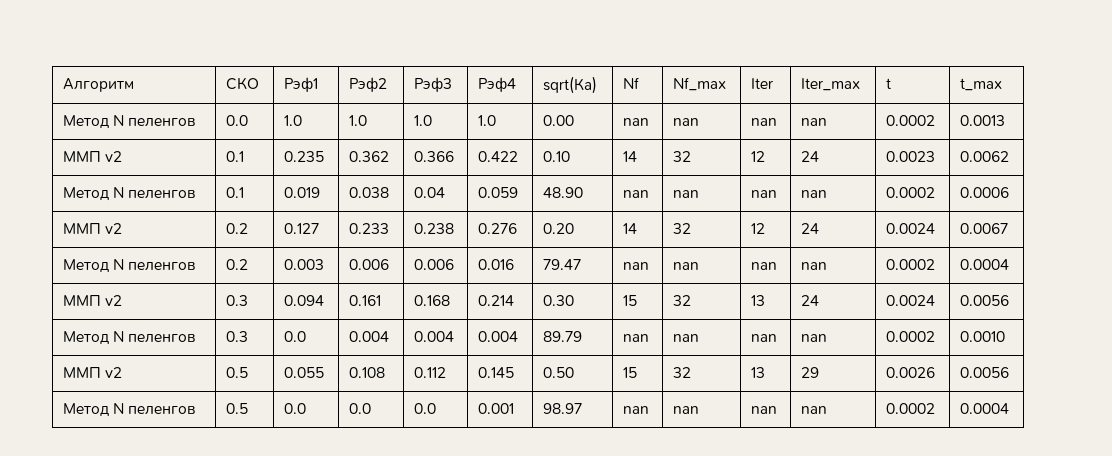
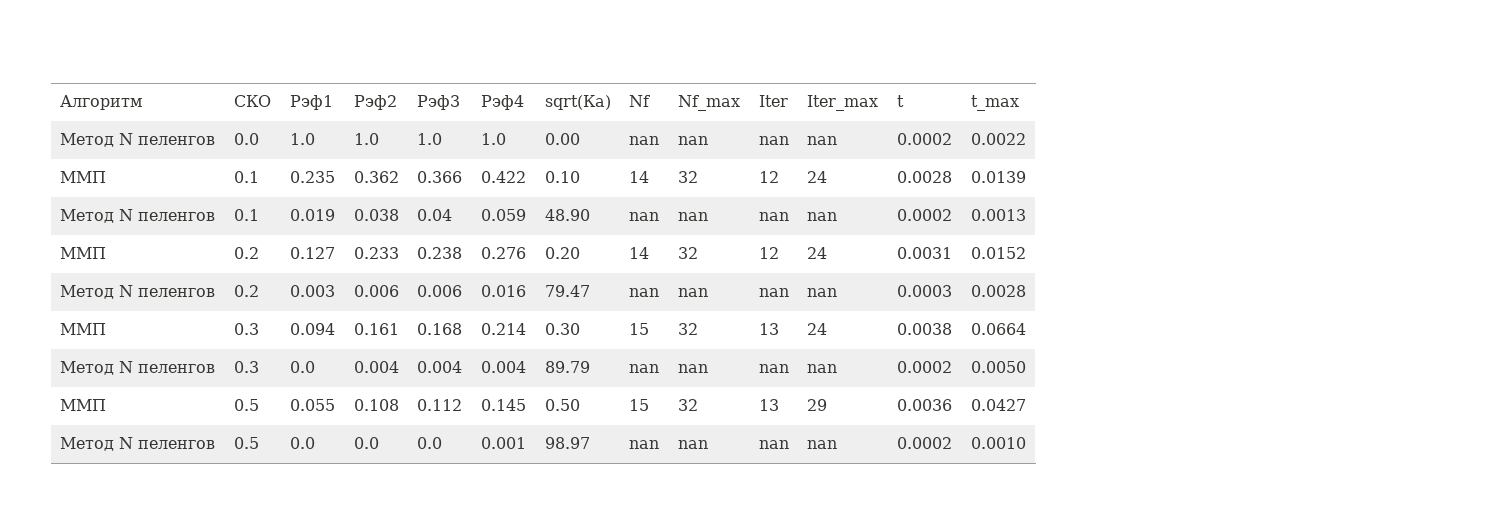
[959,115,1005,126] [62,151,122,162] 0.0013 // ММП v2 -> [970,133,1026,145] [59,171,106,183] 0.0022 // ММП
[885,151,935,162] [959,151,1009,162] 0.0023 | 0.0062 -> [896,171,952,183] [970,171,1026,183] 0.0028 | 0.0139
[959,187,1009,198] [62,223,122,234] 0.0006 // ММП v2 -> [970,209,1026,221] [59,247,106,259] 0.0013 // ММП
[885,223,935,234] [959,223,1008,234] 0.0024 | 0.0067 -> [896,247,952,259] [970,247,1026,259] 0.0031 | 0.0152
[885,259,935,270] [959,259,1009,270] [62,295,122,306] 0.0002 | 0.0004 // ММП v2 -> [896,285,952,297] [970,285,1026,297] [59,323,106,335] 0.0003 | 0.0028 // ММП
[885,295,935,306] [959,295,1009,306] 0.0024 | 0.0056 -> [896,323,952,335] [970,323,1026,335] 0.0038 | 0.0664
[959,331,1005,342] [62,367,122,378] 0.0010 // ММП v2 -> [970,361,1026,373] [59,399,106,411] 0.0050 // ММП
[885,367,935,378] [959,367,1009,378] 0.0026 | 0.0056 -> [896,399,952,411] [970,399,1026,411] 0.0036 | 0.0427
[959,403,1009,414] 0.0004 -> [970,437,1026,449] 0.0010

